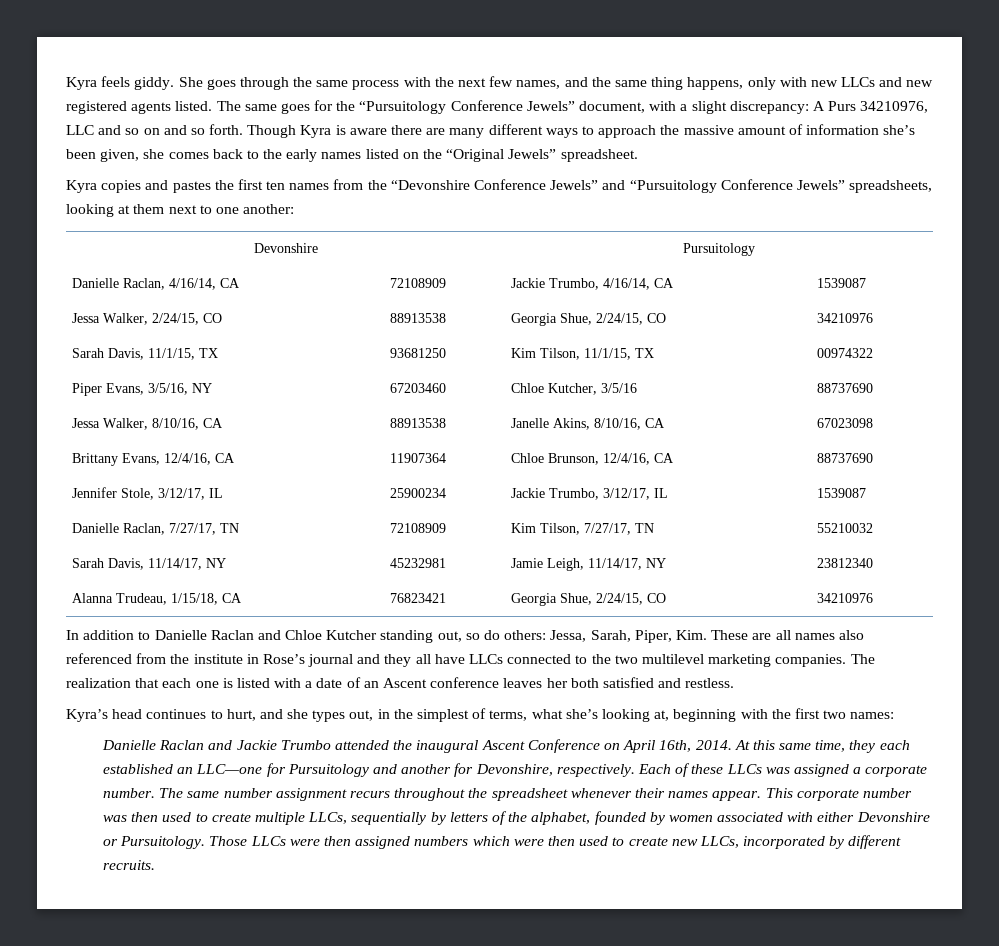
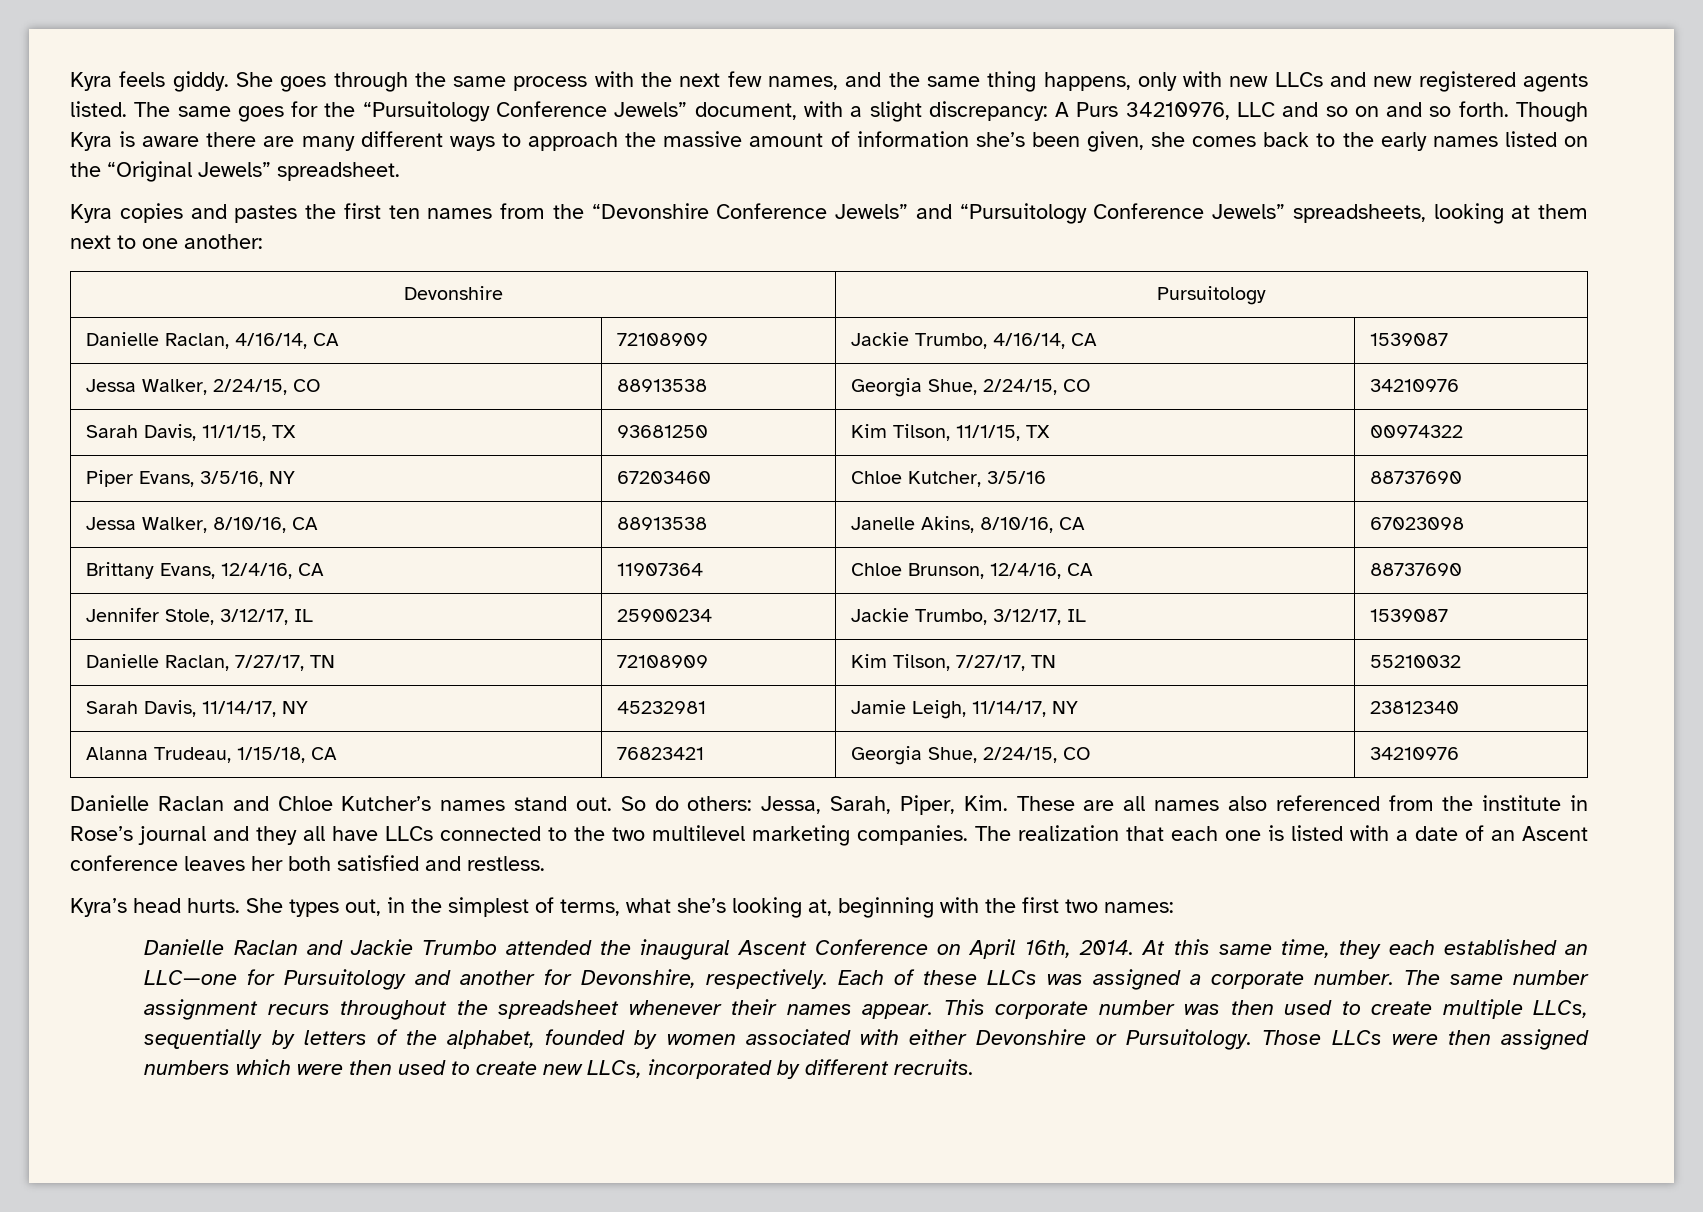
[66,630,151,640] In addition to -> (1459, 753) none
[326,630,480,643] Kutcher standing out, so -> [341,796,646,811] Kutcher’s names stand out. So
[146,709,309,721] continues to hurt, and she -> [187,898,283,913] hurts. She

